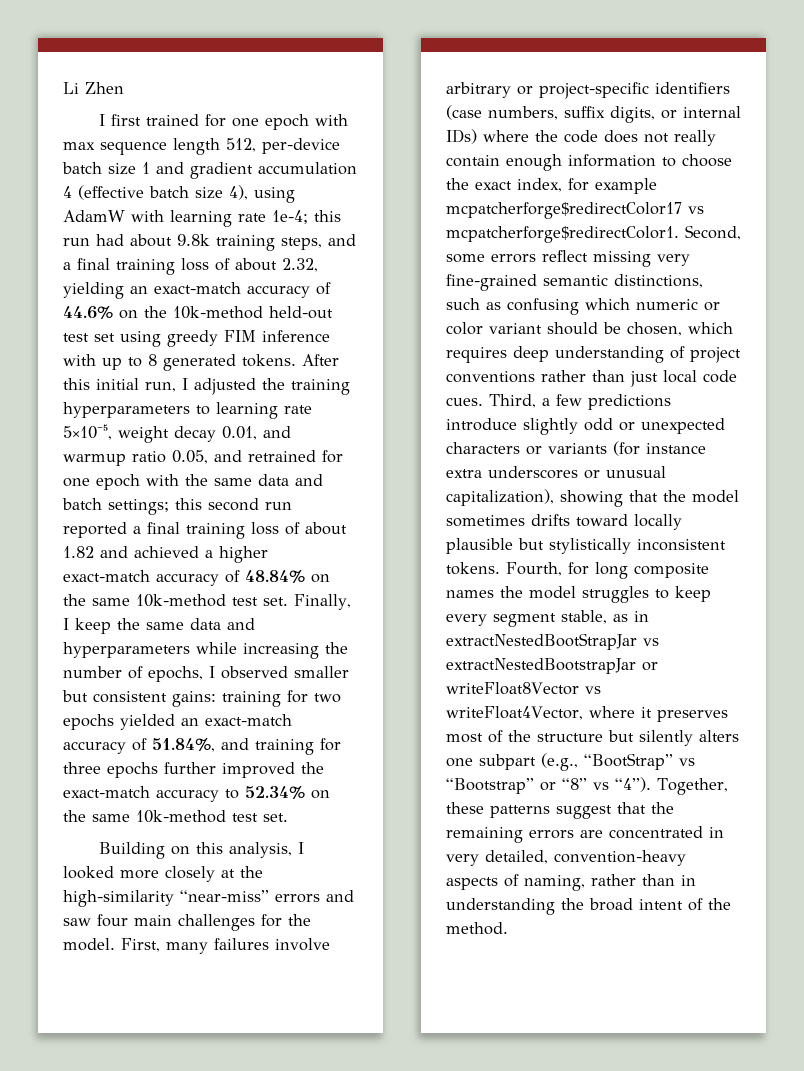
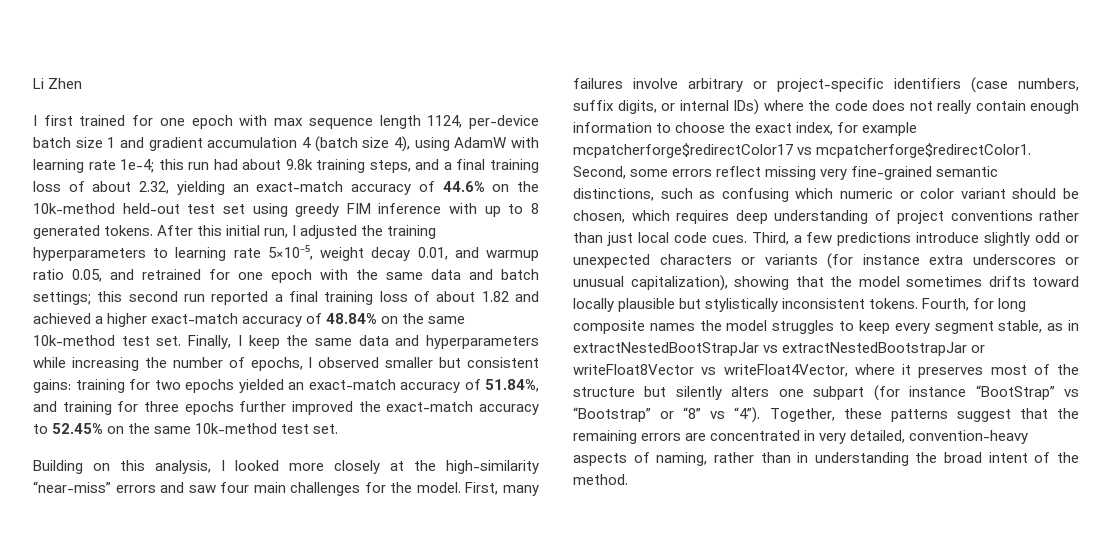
[226,138,256,152] 512, -> [427,115,463,128] 1124,
[78,185,189,200] (effective batch -> [314,136,358,152] (batch
[245,786,305,799] 52.34% -> [52,423,104,434] 52.45%
[541,753,578,771] (e.g., -> [873,385,967,401] (for instance

